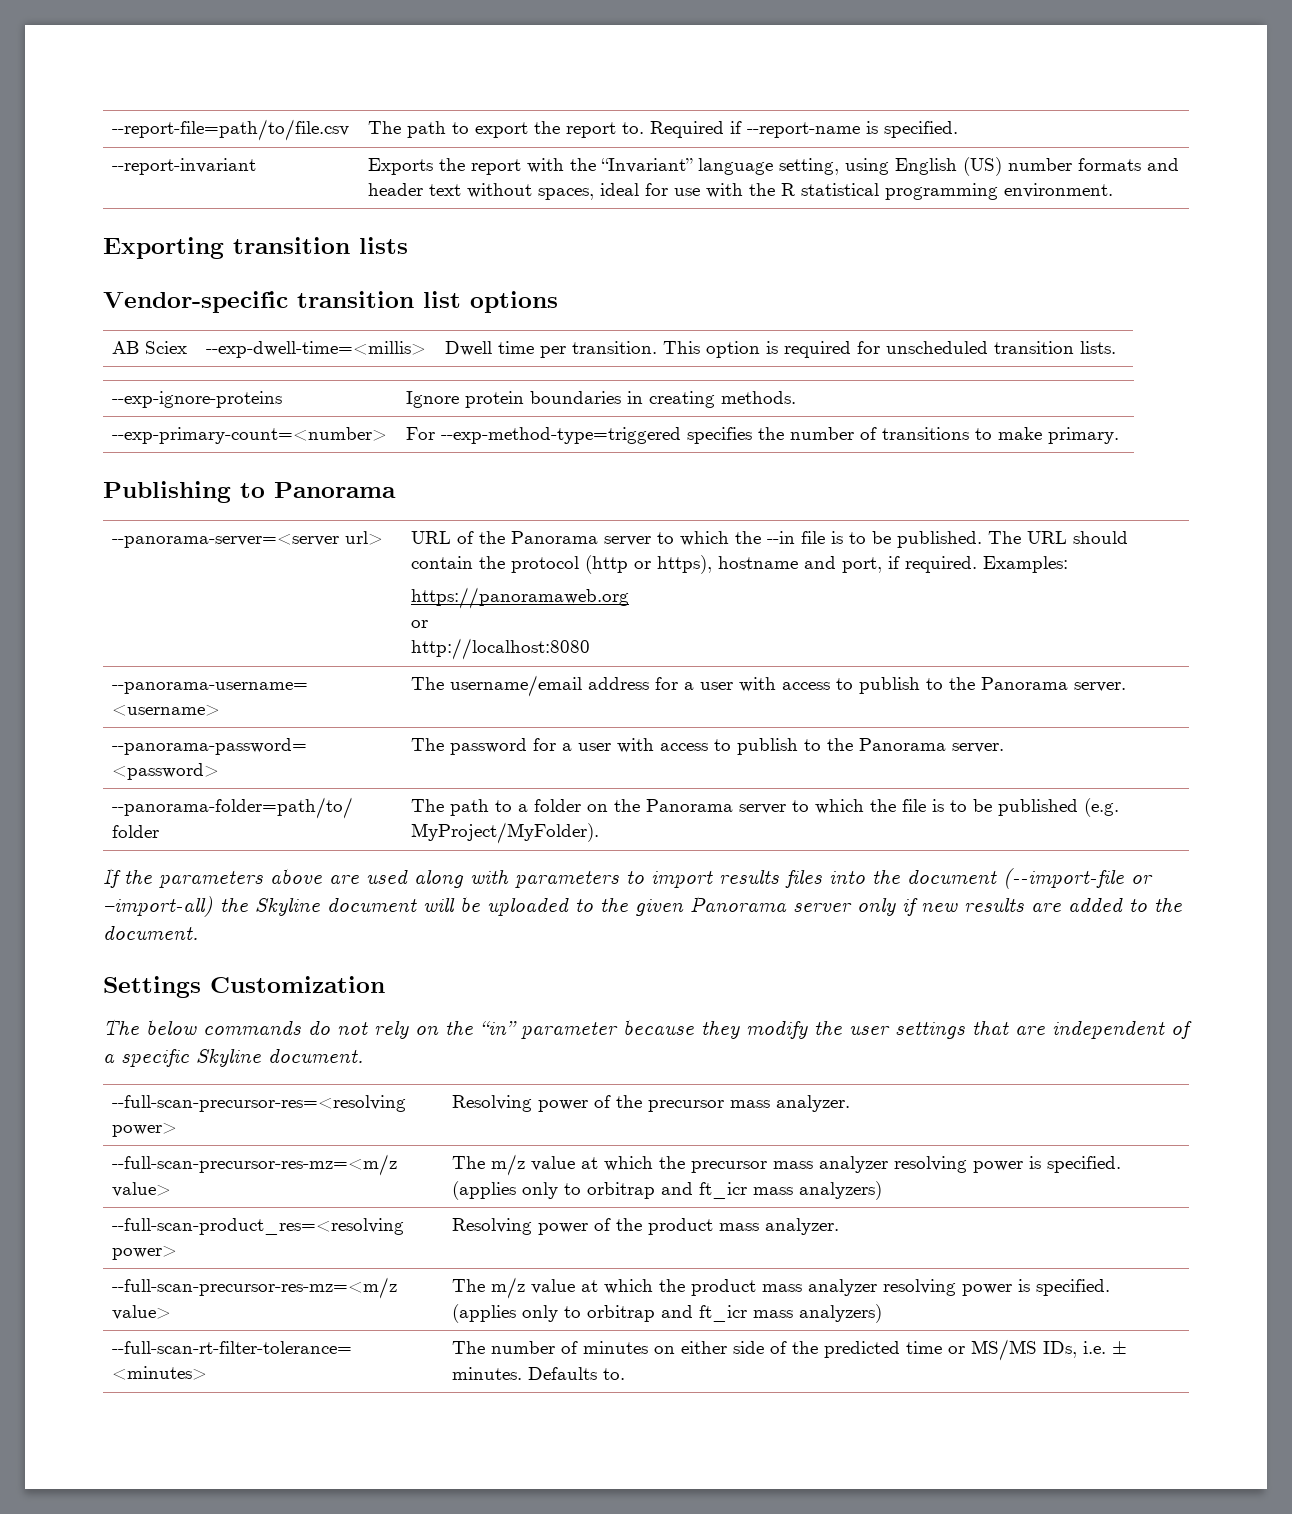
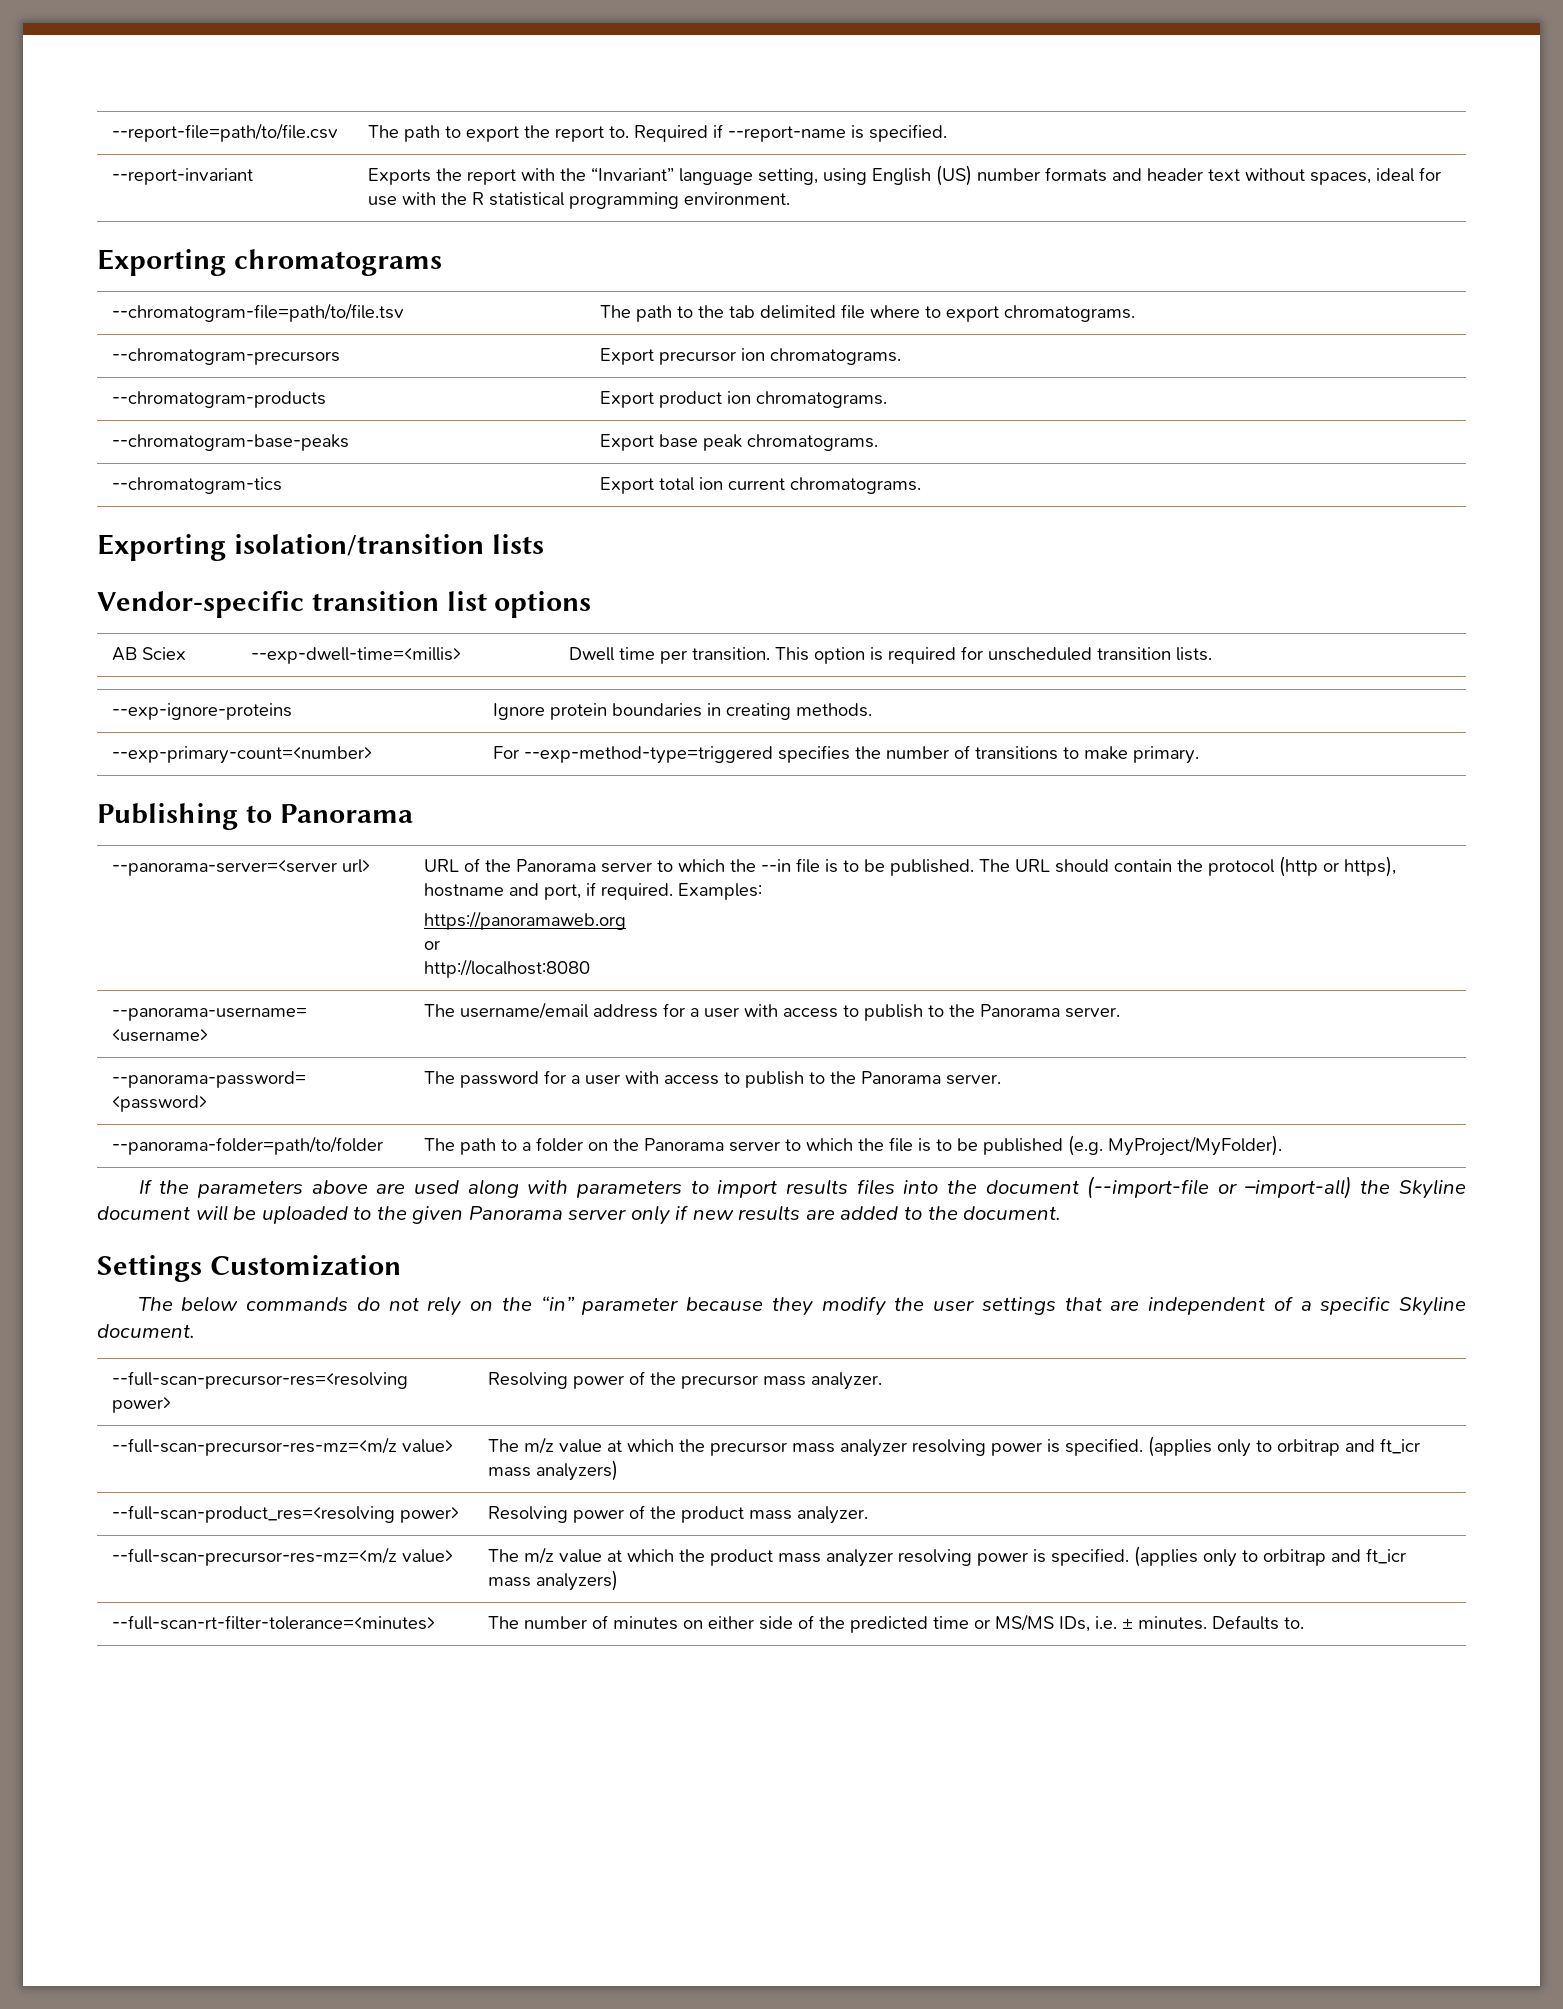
[233,237,350,254] transition -> [233,249,442,276] [111,303,404,322] [599,304,1135,322] [111,348,340,365] [599,348,901,365] [111,391,326,408] [599,391,887,408] [111,434,349,451] [599,434,878,451] [111,477,282,494] [599,477,921,494] [97,534,484,561] chromatograms // --chromatogram-file=path/to/file.tsv | The path to the tab delimited file where to export chromatograms. // --chromatogram-precursors | Export precursor ion chromatograms. // --chromatogram-products | Export product ion chromatograms. // --chromatogram-base-peaks | Export base peak chromatograms. // --chromatogram-tics | Export total ion current chromatograms. // Exporting isolation/transition

